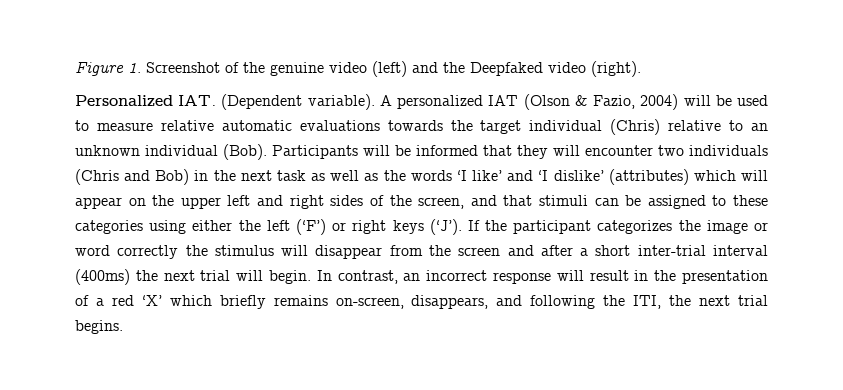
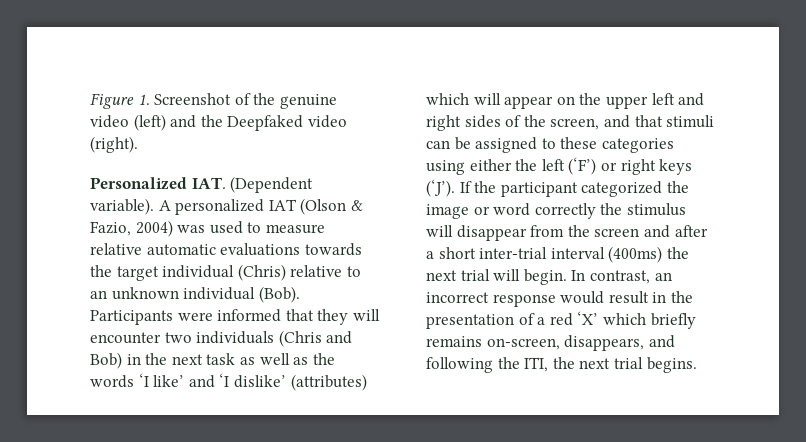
[683,95,732,106] will be -> [177,225,206,233] was
[363,145,411,156] will be -> [177,312,213,321] were
[597,220,673,234] categorizes -> [581,181,663,197] categorized
[556,270,584,281] will -> [560,291,605,304] would

